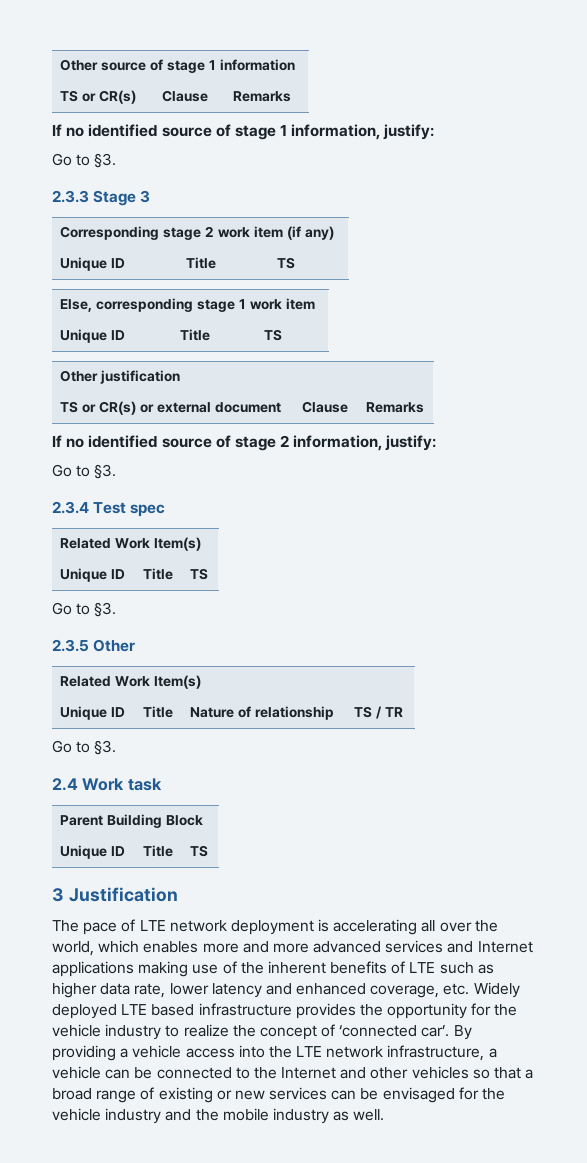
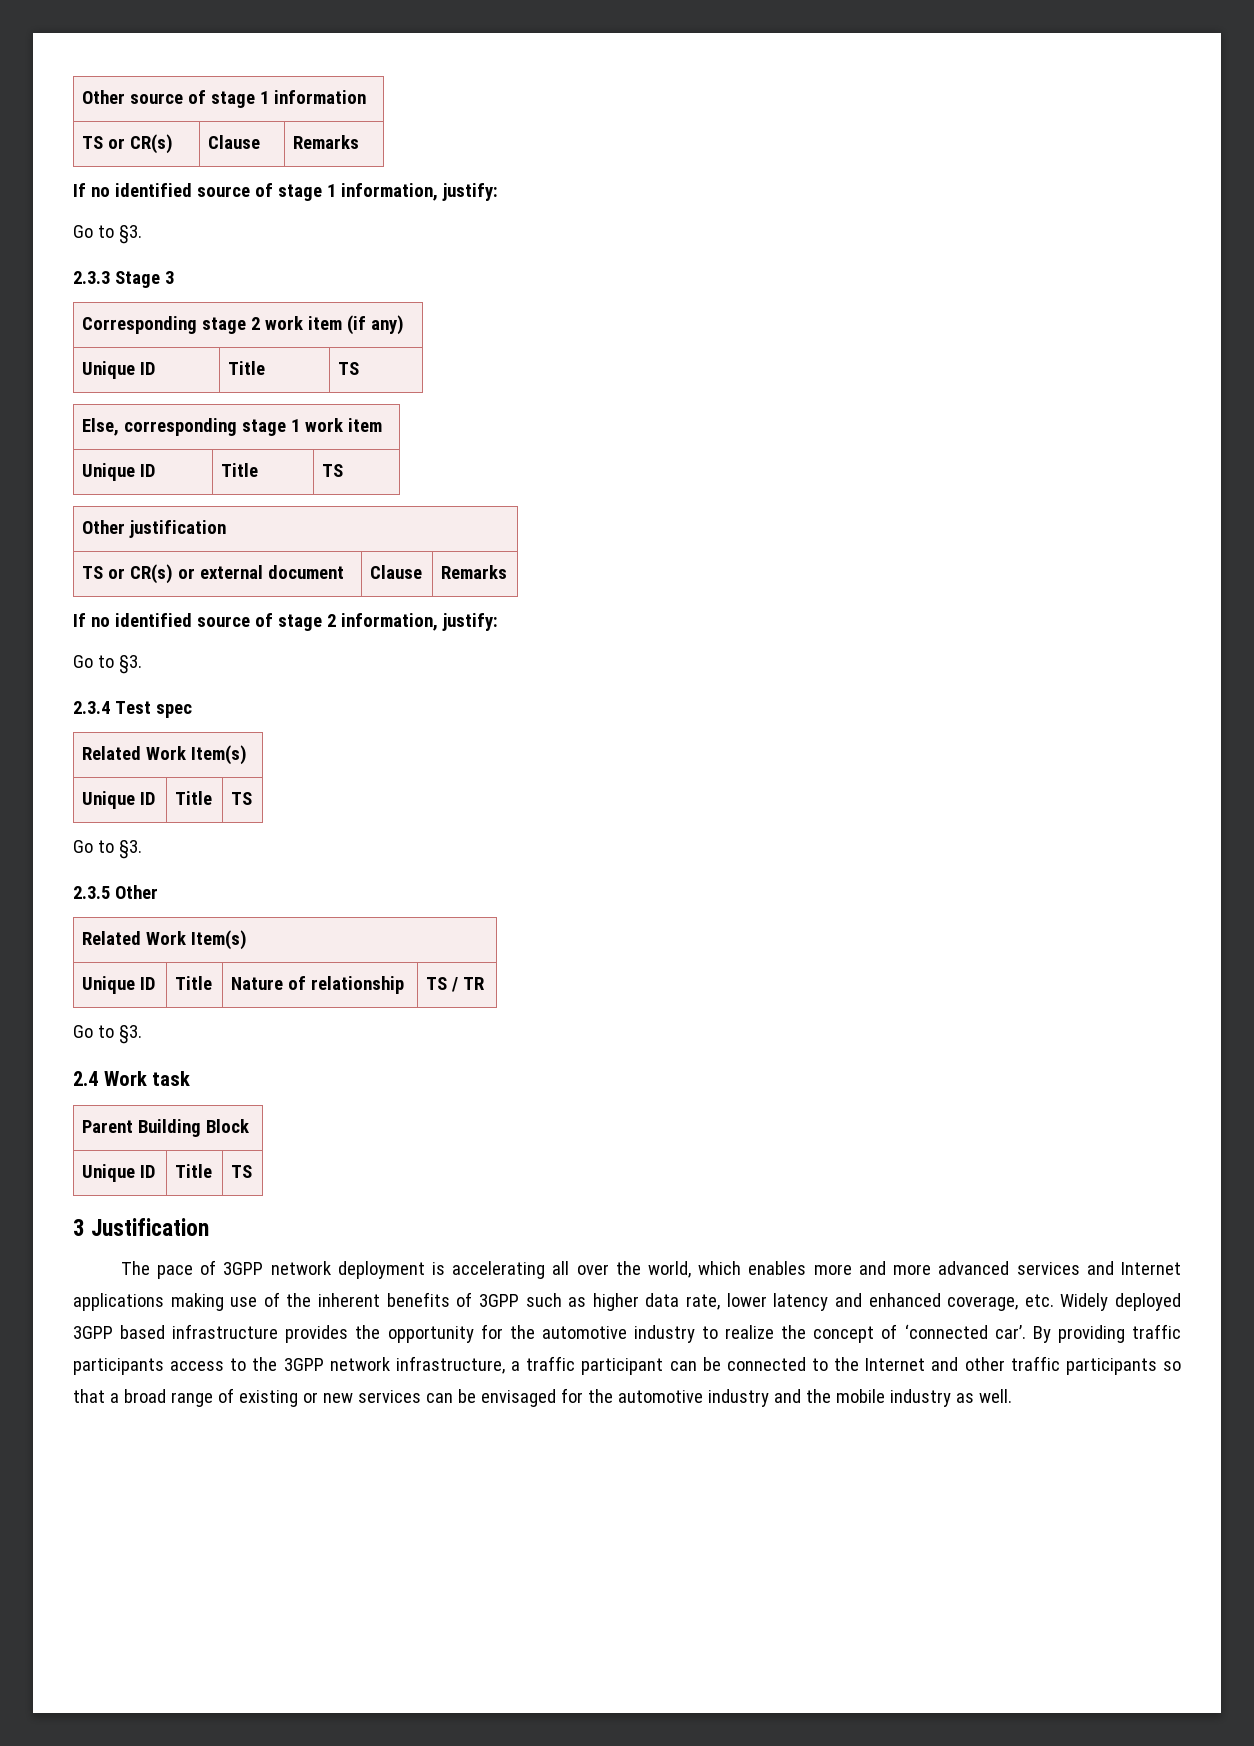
[139,920,166,931] LTE -> [223,1262,264,1275] 3GPP
[409,962,436,973] LTE -> [478,1294,519,1307] 3GPP
[121,1004,148,1015] LTE -> [73,1326,113,1339] 3GPP
[52,1024,101,1037] vehicle -> [541,1326,627,1339] automotive
[120,1045,323,1058] a vehicle access into the LTE -> [1131,1324,1181,1339] [73,1357,324,1375] traffic participants access to the 3GPP
[52,1066,101,1079] vehicle -> [526,1356,664,1375] traffic participant
[411,1066,469,1079] vehicles -> [1010,1356,1157,1375] traffic participants
[52,1108,101,1121] vehicle -> [617,1390,703,1403] automotive

